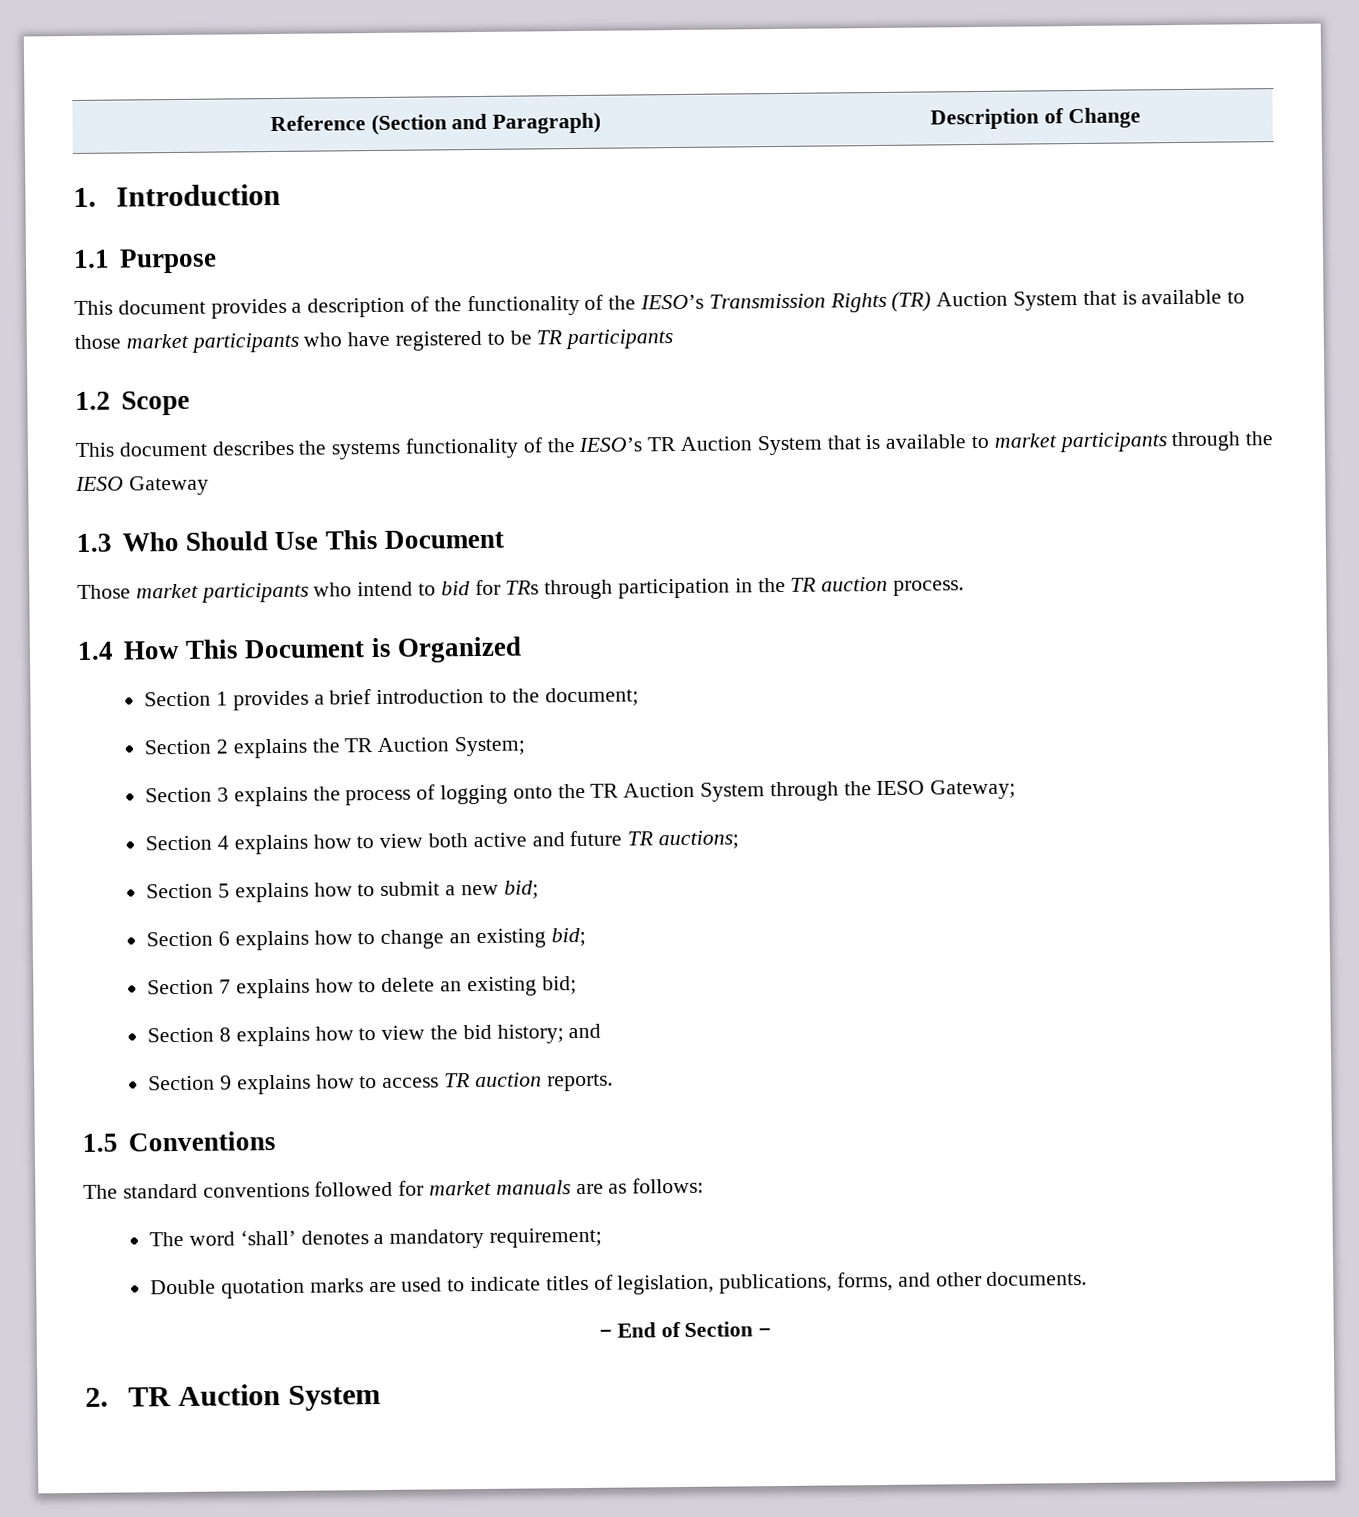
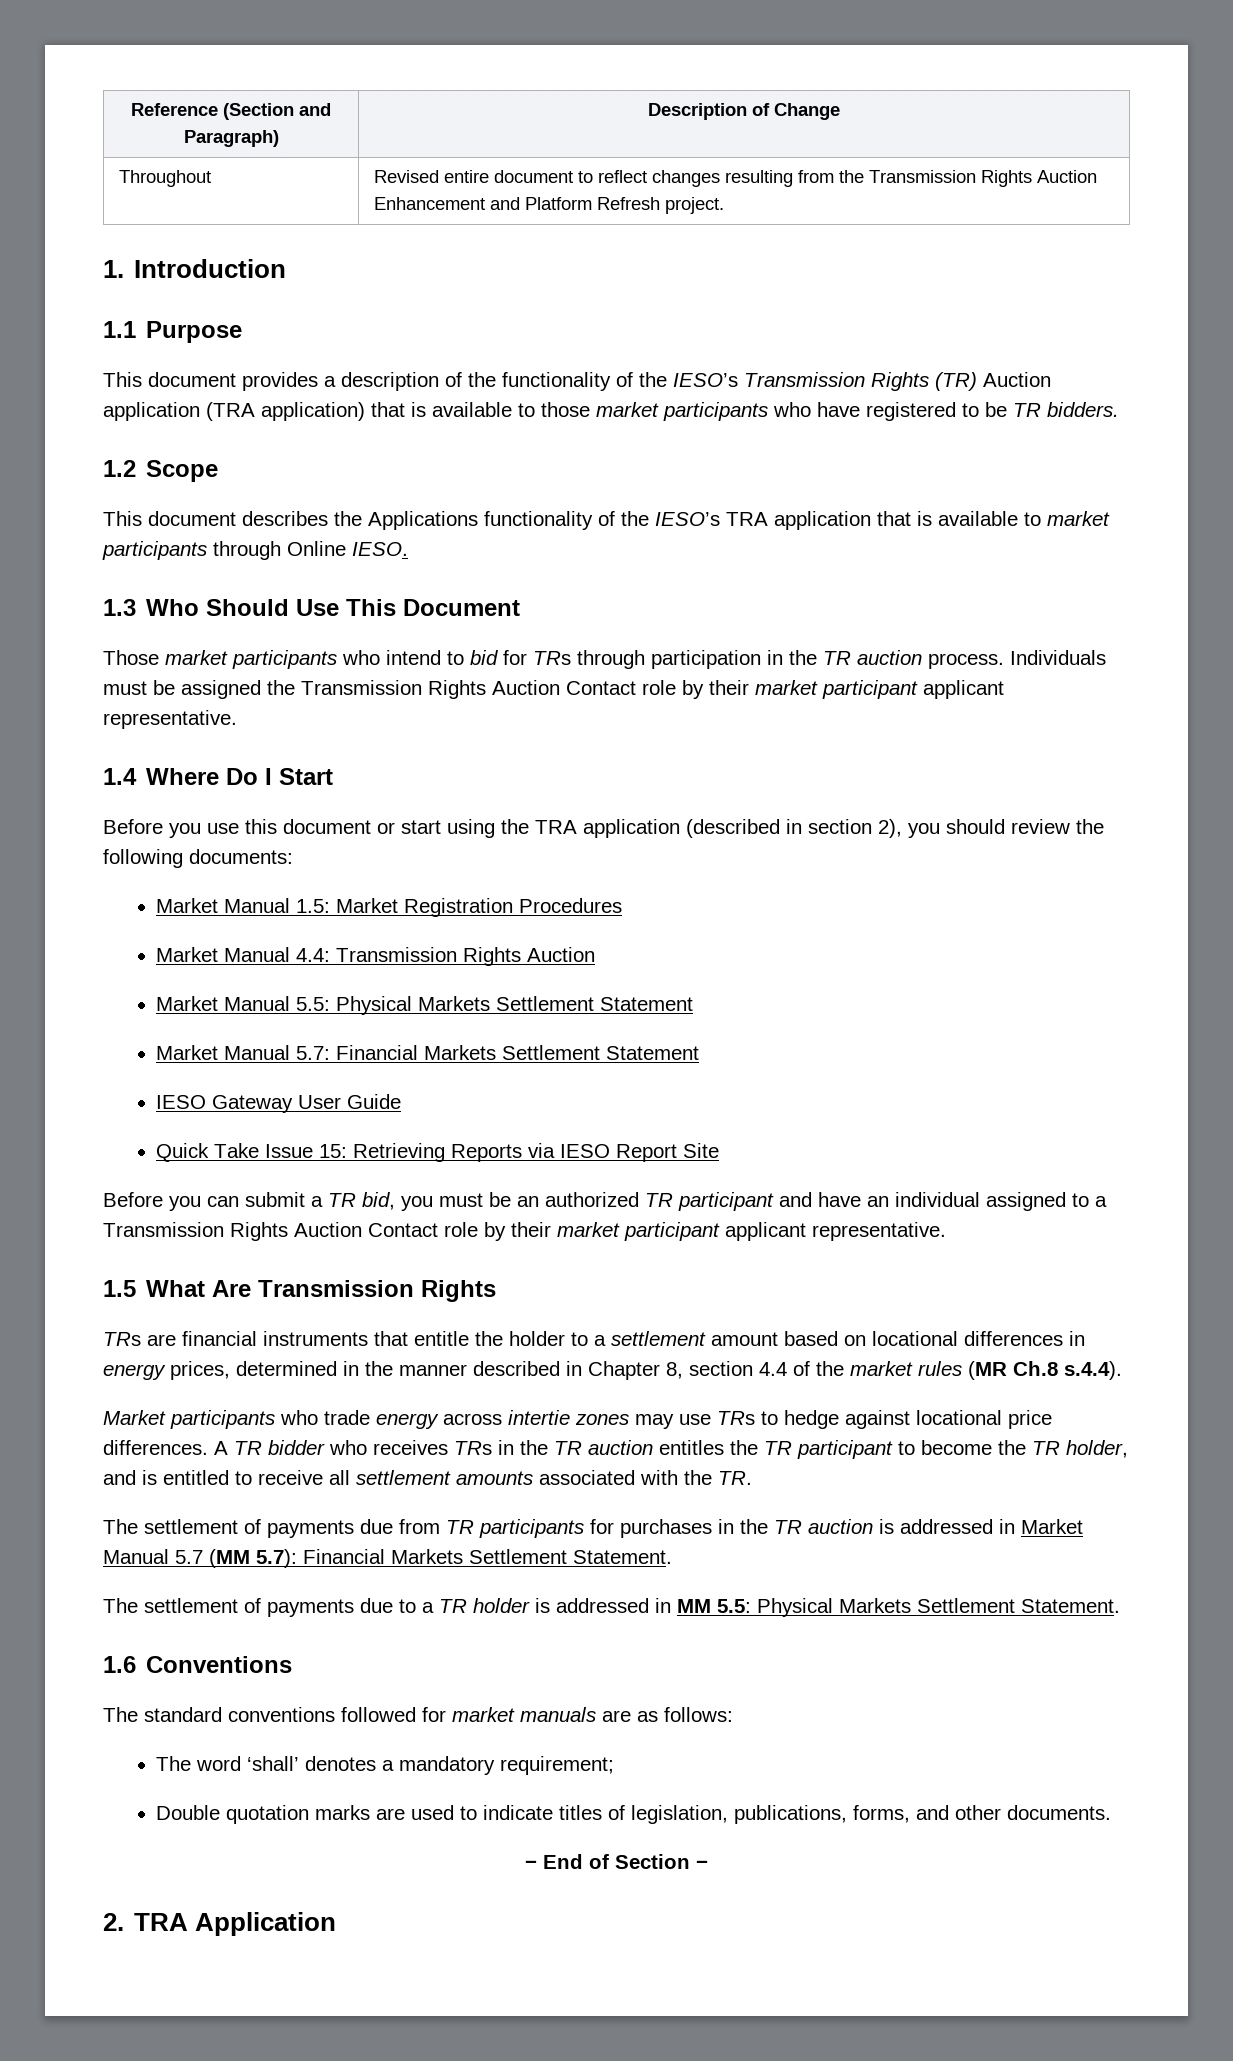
(1141, 118) none -> [118,170,211,187] [373,170,1097,187] [373,197,724,214] // Throughout | Revised entire document to reflect changes resulting from the Transmission Rights Auction Enhancement and Platform Refresh project.
[1013,291,1079,311] System -> [103,402,365,421] application (TRA application)
[565,329,674,350] participants -> [1047,402,1119,417] bidders.
[331,435,822,460] systems functionality of the IESO’s TR Auction System -> [368,511,871,530] Applications functionality of the IESO’s TRA application
[1245,431,1274,446] [75,475,209,496] the IESO Gateway -> [287,541,408,556] Online IESO.
[77,636,522,663] [144,687,639,711] [144,736,526,759] [145,779,1017,807] [145,830,740,855] [146,880,539,903] [146,927,586,951] [147,976,577,999] [147,1023,602,1047] [148,1072,613,1095] [82,1133,118,1152] // 1.4 How This Document is Organized // Section 1 provides a brief introduction to the document; // Section 2 explains the TR Auction System; // Section 3 explains the process of logging onto the TR Auction System through the IESO Gateway; // Section 4 explains how to view both active and future TR auctions; // Section 5 explains how to submit a new bid; // Section 6 explains how to change an existing bid; // Section 7 explains how to delete an existing bid; // Section 8 explains how to view the bid history; and // Section 9 explains how to access TR auction reports. // 1.5 -> [1010,650,1106,665] [103,680,1004,699] [103,710,237,729] [103,768,334,785] [103,819,1104,838] [103,849,293,868] [156,898,623,917] [156,947,596,966] [156,996,694,1015] [156,1045,700,1060] [156,1094,402,1113] [156,1143,720,1162] [103,1192,1107,1211] [103,1222,946,1241] [103,1280,497,1302] [103,1331,1085,1346] [103,1361,1122,1380] [103,1410,1052,1429] [103,1440,1128,1459] [103,1470,752,1485] [103,1519,1083,1538] [103,1549,672,1568] [103,1598,1120,1617] [103,1656,136,1673] Individuals must be assigned the Transmission Rights Auction Contact role by their market participant applicant representative. // 1.4 Where Do I Start // Before you use this document or start using the TRA application (described in section 2), you should review the following documents: // Market Manual 1.5: Market Registration Procedures // Market Manual 4.4: Transmission Rights Auction // Market Manual 5.5: Physical Markets Settlement Statement // Market Manual 5.7: Financial Markets Settlement Statement // IESO Gateway User Guide // Quick Take Issue 15: Retrieving Reports via IESO Report Site // Before you can submit a TR bid, you must be an authorized TR participant and have an individual assigned to a Transmission Rights Auction Contact role by their market participant applicant representative. // 1.5 What Are Transmission Rights // TRs are financial instruments that entitle the holder to a settlement amount based on locational differences in energy prices, determined in the manner described in Chapter 8, section 4.4 of the market rules (MR Ch.8 s.4.4). // Market participants who trade energy across intertie zones may use TRs to hedge against locational price differences. A TR bidder who receives TRs in the TR auction entitles the TR participant to become the TR holder, and is entitled to receive all settlement amounts associated with the TR. // The settlement of payments due from TR participants for purchases in the TR auction is addressed in Market Manual 5.7 (MM 5.7): Financial Markets Settlement Statement. // The settlement of payments due to a TR holder is addressed in MM 5.5: Physical Markets Settlement Statement. // 1.6
[127,1384,381,1411] TR Auction System -> [134,1912,337,1936] TRA Application

